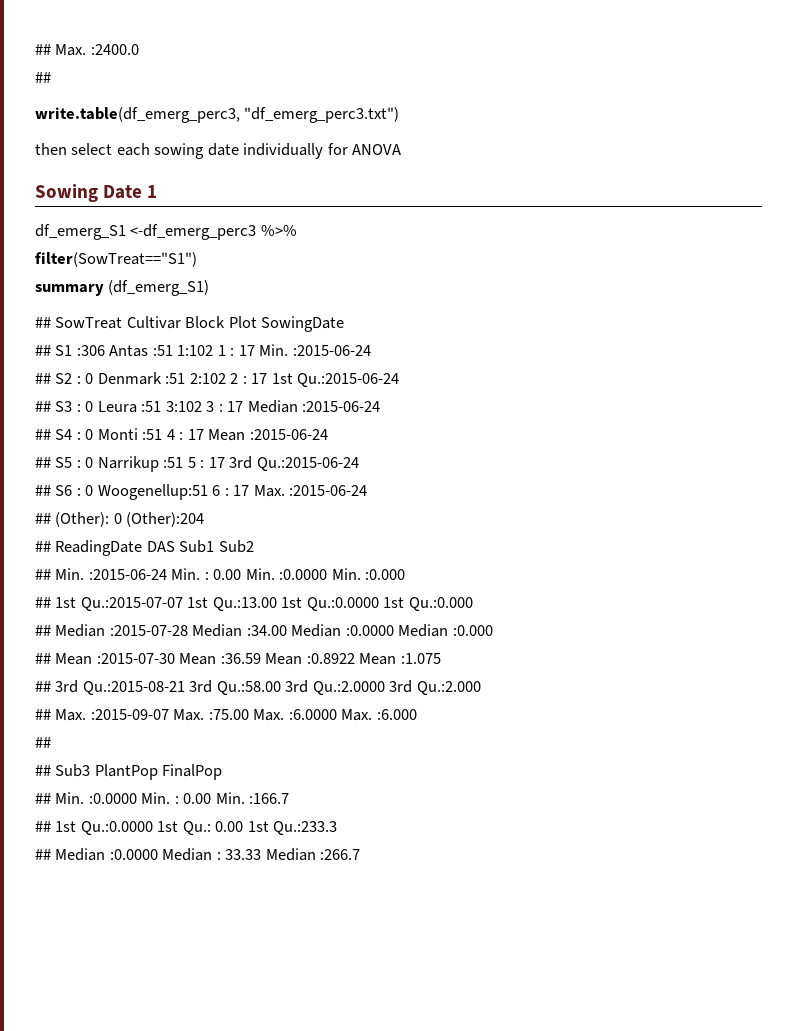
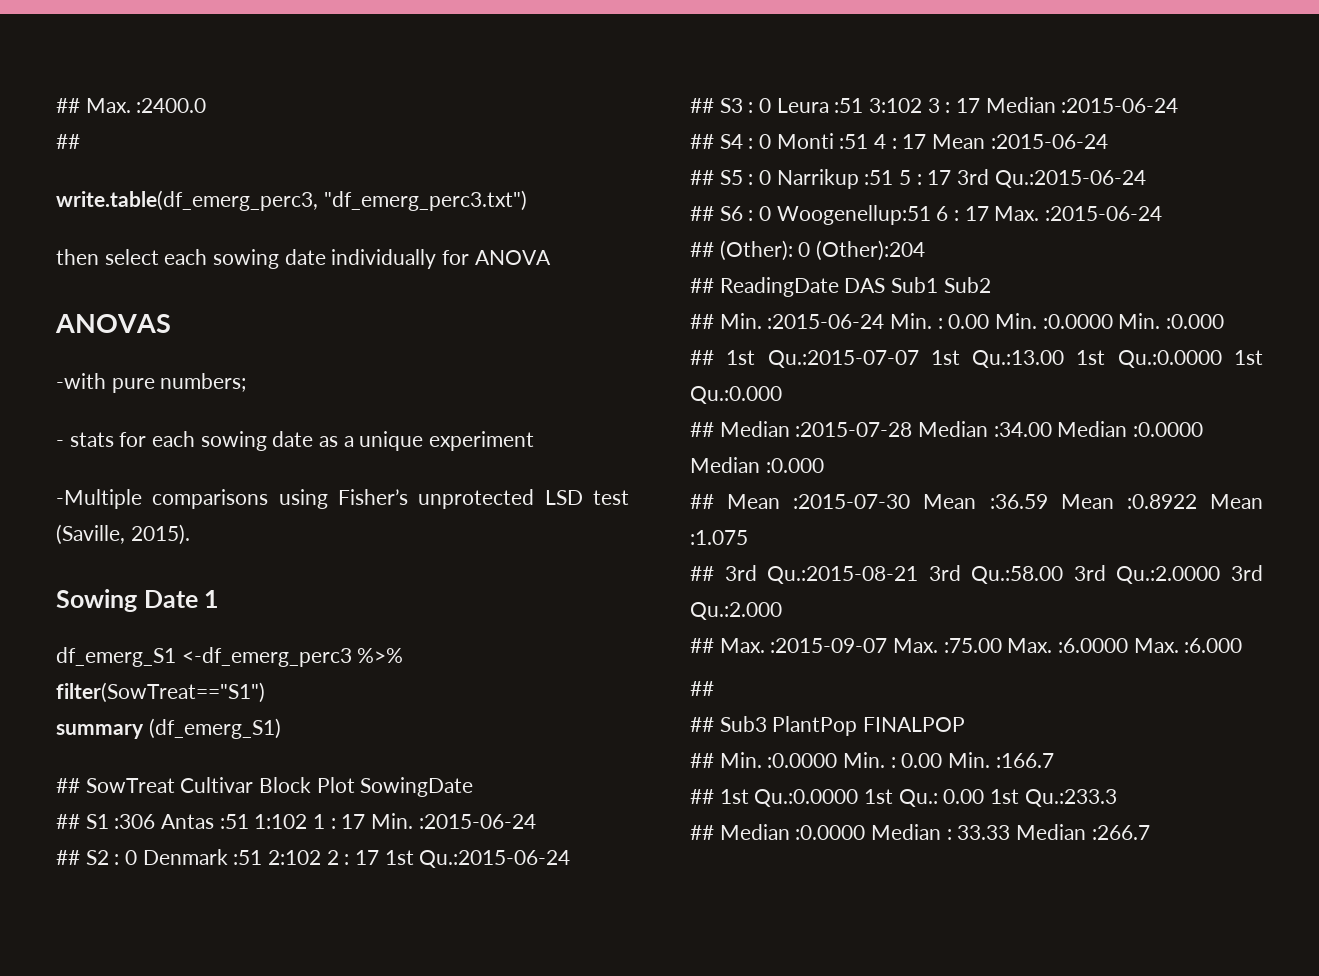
(402, 149) none -> [55,314,171,333] [56,373,247,393] [56,431,535,451] [56,489,629,509] [56,524,190,545] // ANOVAS // -with pure numbers; // - stats for each sowing date as a unique experiment // -Multiple comparisons using Fisher’s unprotected LSD test (Saville, 2015).
[162,764,223,780] FinalPop -> [863,717,966,732] FINALPOP

